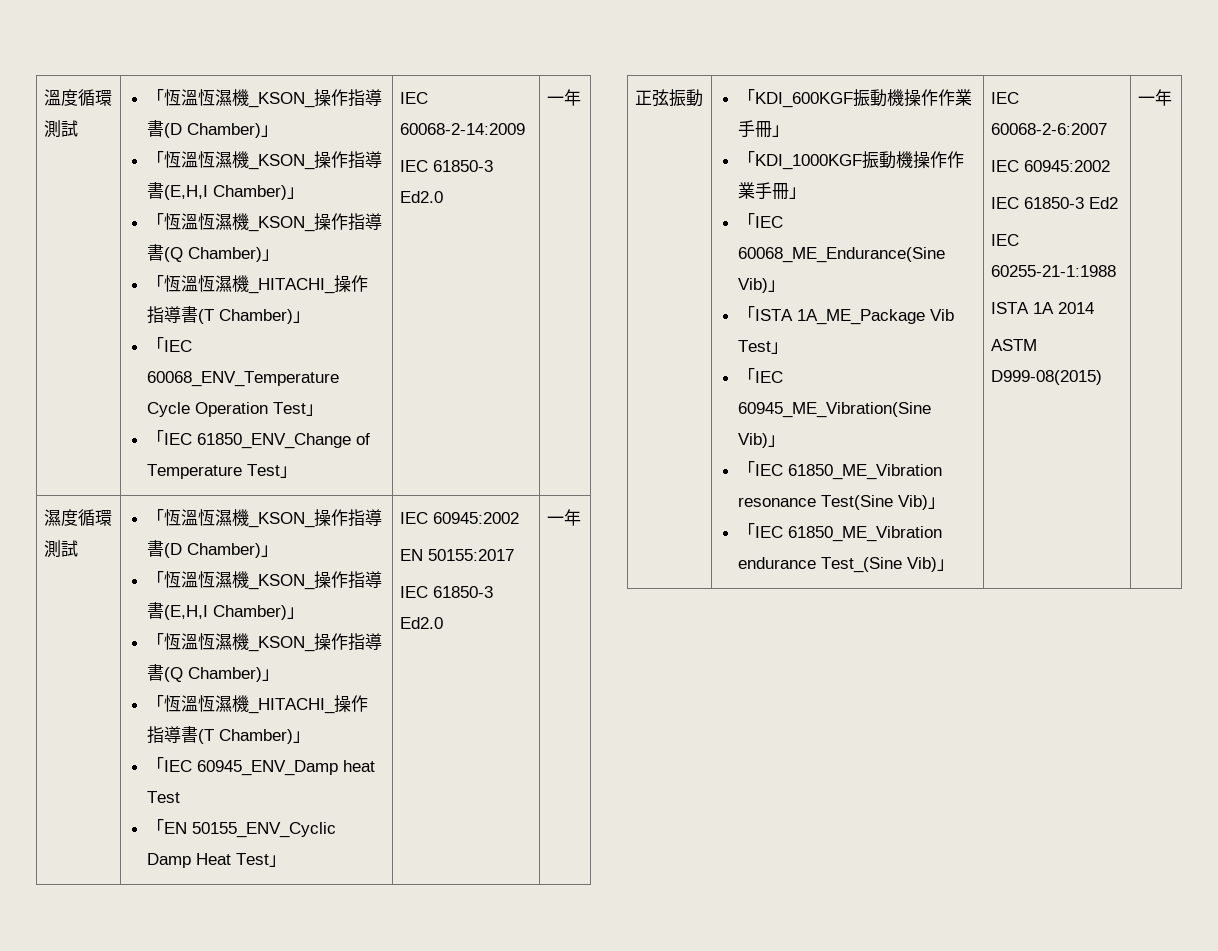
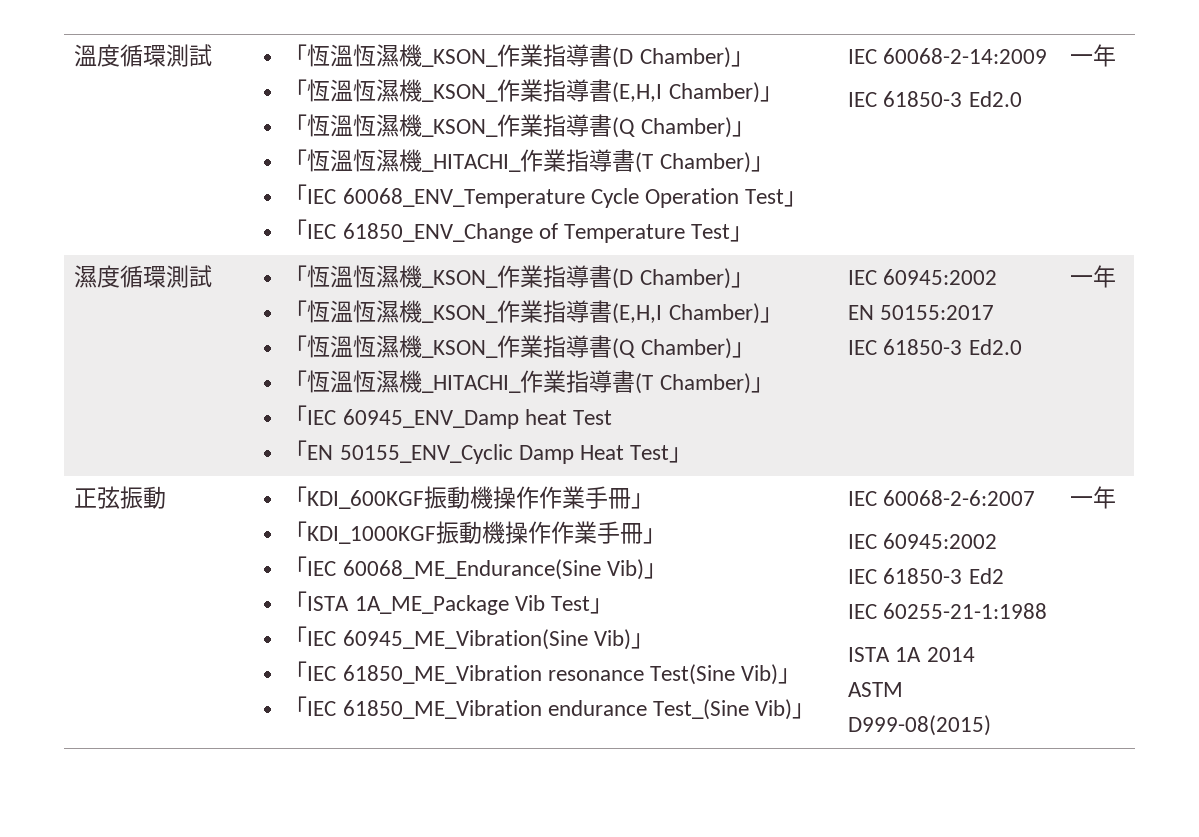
[314,89,383,107] [147,120,279,138] [147,151,383,170] [147,182,305,200] [147,213,383,232] [147,244,280,262] [147,275,369,294] 操作指導書(D Chamber)」 // 「恆溫恆濕機_KSON_操作指導書(E,H,I Chamber)」 // 「恆溫恆濕機_KSON_操作指導書(Q Chamber)」 // 「恆溫恆濕機_HITACHI_操作 -> [497,44,754,68] [284,79,783,103] [284,114,755,138] [284,149,567,172] 作業指導書(D Chamber)」 // 「恆溫恆濕機_KSON_作業指導書(E,H,I Chamber)」 // 「恆溫恆濕機_KSON_作業指導書(Q Chamber)」 // 「恆溫恆濕機_HITACHI_作業
[314,509,383,527] [147,540,279,558] [147,571,383,590] [147,602,305,620] [147,633,383,652] [147,664,280,682] [147,695,369,714] 操作指導書(D Chamber)」 // 「恆溫恆濕機_KSON_操作指導書(E,H,I Chamber)」 // 「恆溫恆濕機_KSON_操作指導書(Q Chamber)」 // 「恆溫恆濕機_HITACHI_操作 -> [497,265,754,289] [284,300,783,324] [284,335,755,359] [284,370,567,393] 作業指導書(D Chamber)」 // 「恆溫恆濕機_KSON_作業指導書(E,H,I Chamber)」 // 「恆溫恆濕機_KSON_作業指導書(Q Chamber)」 // 「恆溫恆濕機_HITACHI_作業

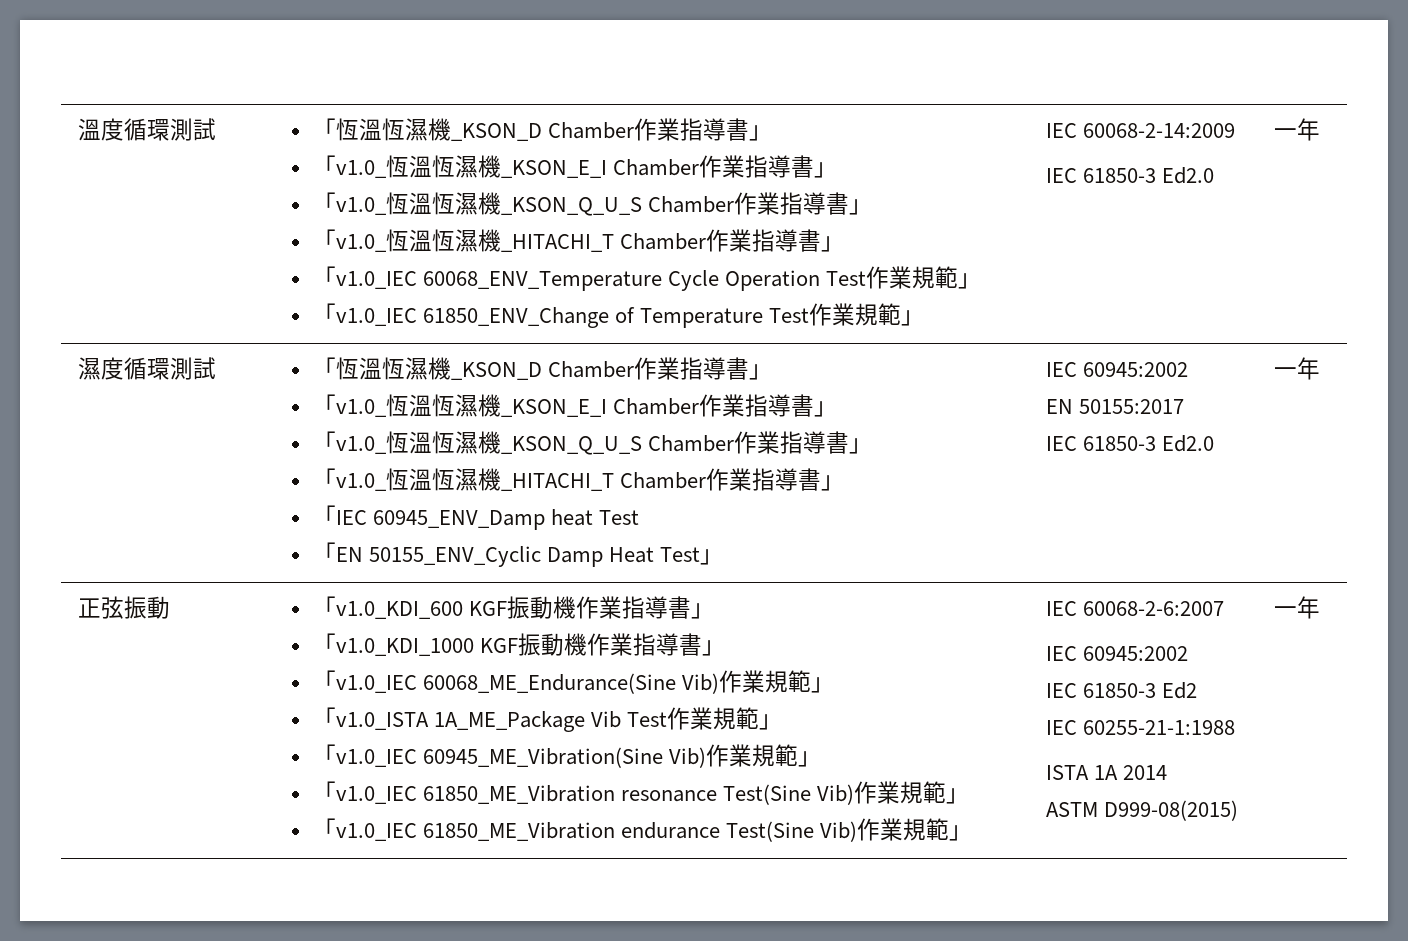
[422,44,754,68] [284,79,783,103] [284,114,755,138] [284,149,774,173] [284,184,337,204] _KSON_作業指導書(D Chamber)」 // 「恆溫恆濕機_KSON_作業指導書(E,H,I Chamber)」 // 「恆溫恆濕機_KSON_作業指導書(Q Chamber)」 // 「恆溫恆濕機_HITACHI_作業指導書(T Chamber)」 // 「IEC -> [450,118,772,141] [312,155,837,178] [312,192,872,216] [312,229,844,252] [312,266,417,289] _KSON_D Chamber作業指導書」 // 「v1.0_恆溫恆濕機_KSON_E_I Chamber作業指導書」 // 「v1.0_恆溫恆濕機_KSON_Q_U_S Chamber作業指導書」 // 「v1.0_恆溫恆濕機_HITACHI_T Chamber作業指導書」 // 「v1.0_IEC
[784,191,808,207] [284,219,337,239] 」 // 「IEC -> [865,266,981,289] [312,303,417,326] 作業規範」 // 「v1.0_IEC
(731, 231) none -> [808,303,901,326] 作業規範
[422,265,754,289] [284,300,783,324] [284,335,755,359] [284,370,751,394] _KSON_作業指導書(D Chamber)」 // 「恆溫恆濕機_KSON_作業指導書(E,H,I Chamber)」 // 「恆溫恆濕機_KSON_作業指導書(Q Chamber)」 // 「恆溫恆濕機_HITACHI_作業指導書(T Chamber) -> [450,357,772,380] [312,394,837,417] [312,431,872,455] [312,468,821,491] _KSON_D Chamber作業指導書」 // 「v1.0_恆溫恆濕機_KSON_E_I Chamber作業指導書」 // 「v1.0_恆溫恆濕機_KSON_Q_U_S Chamber作業指導書」 // 「v1.0_恆溫恆濕機_HITACHI_T Chamber作業指導書
[307,486,655,509] [284,521,667,544] [284,556,337,576] KDI_600KGF振動機操作作業手冊」 // 「KDI_1000KGF振動機操作作業手冊」 // 「IEC -> [335,596,714,619] [312,633,725,656] [312,670,417,693] v1.0_KDI_600 KGF振動機作業指導書」 // 「v1.0_KDI_1000 KGF振動機作業指導書」 // 「v1.0_IEC
[643,563,667,579] [284,591,350,611] 」 // 「ISTA -> [718,670,834,693] [312,707,429,730] 作業規範」 // 「v1.0_ISTA
[590,598,614,614] [284,626,337,646] 」 // 「IEC -> [666,707,782,730] [312,744,417,767] 作業規範」 // 「v1.0_IEC
[630,633,654,649] [284,661,337,681] 」 // 「IEC -> [705,744,821,767] [312,781,417,804] 作業規範」 // 「v1.0_IEC
[778,668,802,684] [284,696,337,716] 」 // 「IEC -> [853,781,969,804] [312,818,417,841] 作業規範」 // 「v1.0_IEC
[653,699,793,720] Test_(Sine Vib) -> [725,818,949,842] Test(Sine Vib)作業規範

